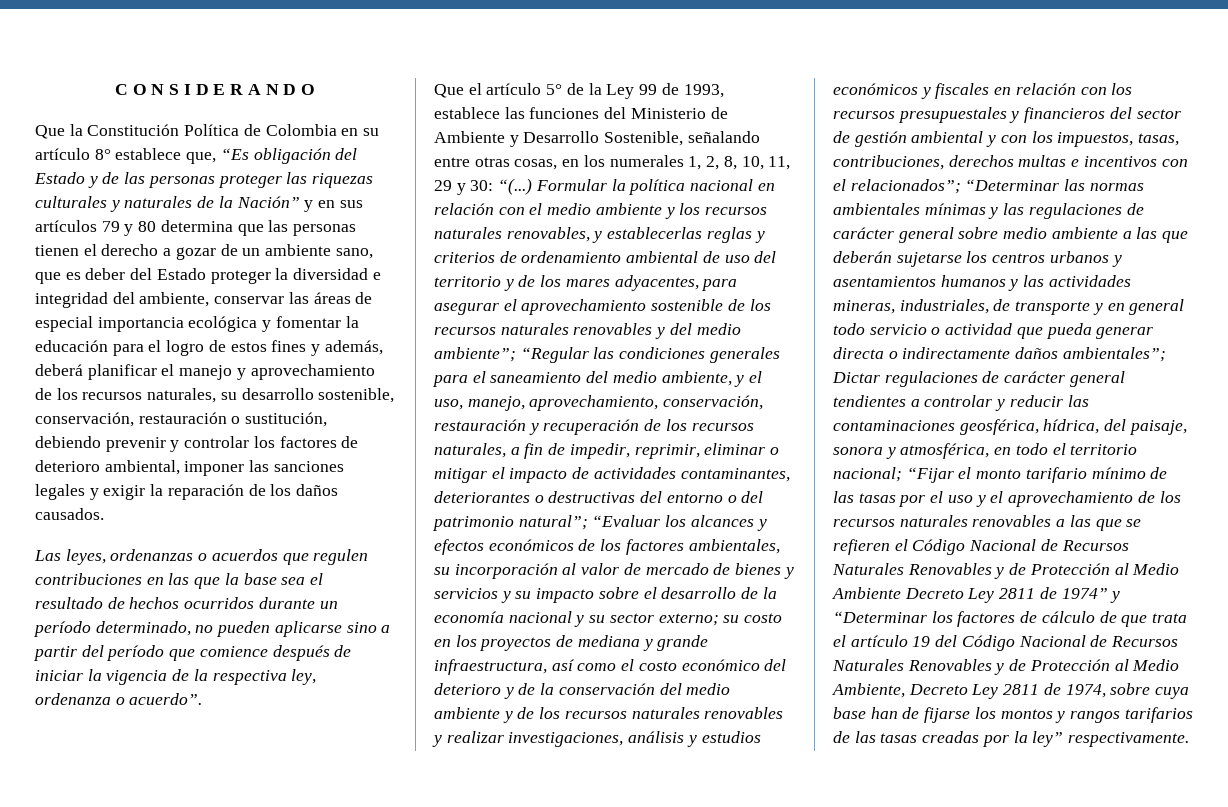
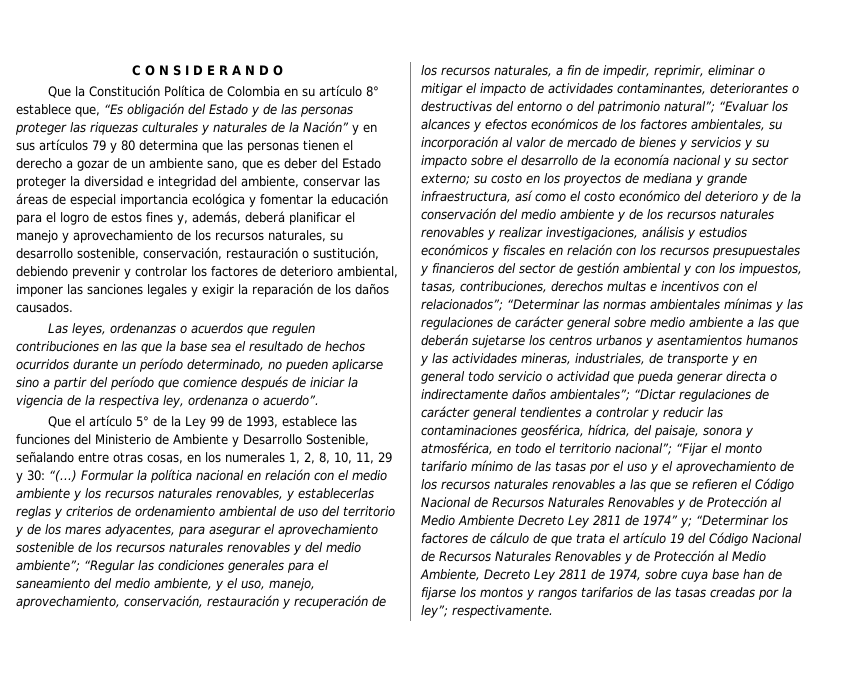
[311,344,321,356] y -> [177,214,188,225] y,
[832,372,880,383] Dictar -> [634,389,676,400] “Dictar
[833,467,902,482] nacional; -> [615,443,672,455] nacional”;
[1110,591,1121,603] y -> [680,517,692,528] y;
[1032,731,1064,747] ley” -> [421,605,448,618] ley”;

